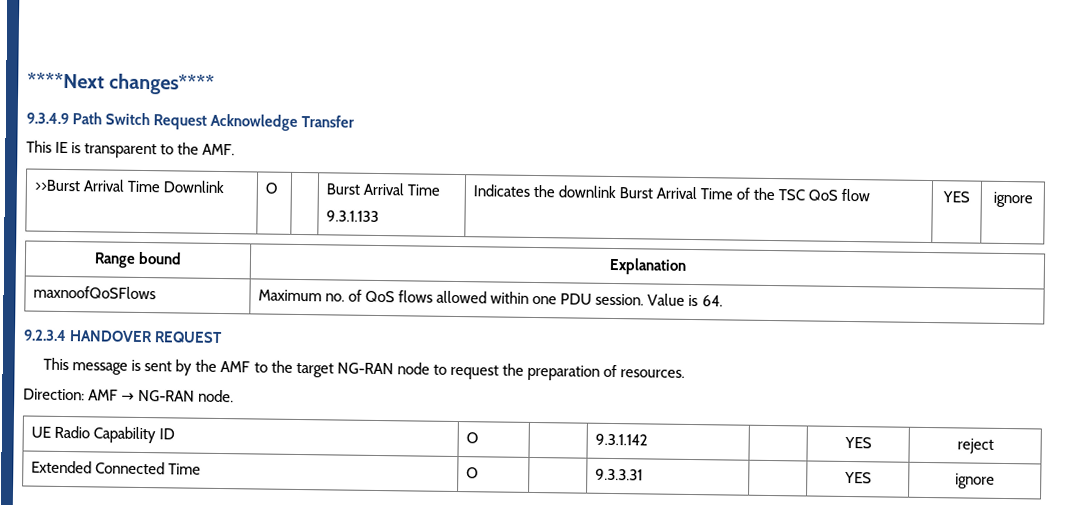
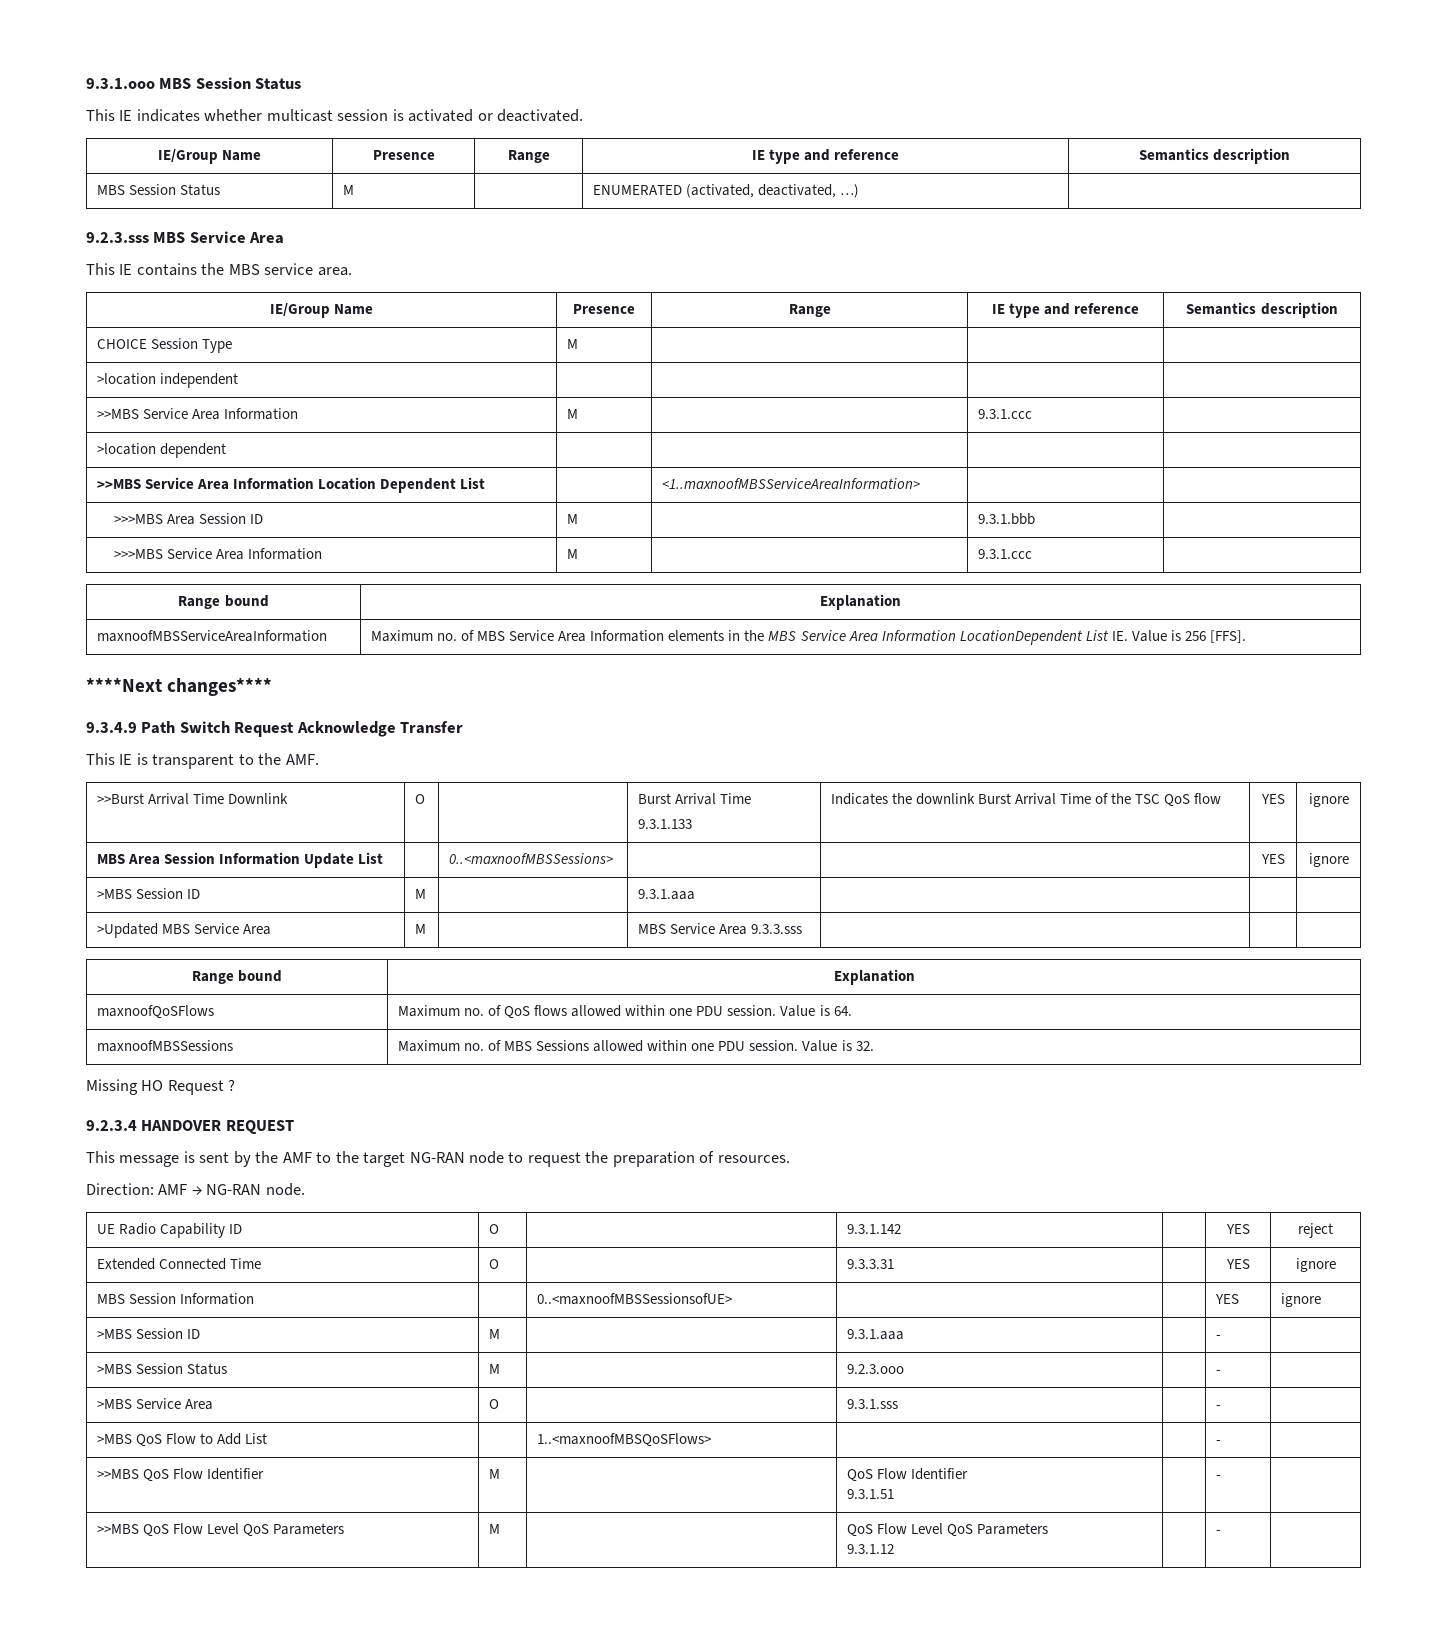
(27, 80) none -> [86,77,302,90] [86,109,584,122] [157,149,262,164] [372,150,435,160] [507,150,550,163] [751,149,900,164] [1138,148,1291,164] [96,184,221,196] [342,185,354,195] [592,184,860,198] [86,231,285,244] [86,263,352,276] [269,303,374,318] [573,304,635,314] [788,304,831,317] [991,303,1140,318] [1186,302,1338,318] [96,338,233,353] [566,339,578,349] [96,373,239,388] [96,408,299,420] [566,409,578,419] [977,409,1032,419] [96,443,227,458] [96,477,486,493] [661,478,920,489] [114,513,264,525] [566,514,578,524] [977,513,1035,525] [114,548,323,560] [566,549,578,559] [977,549,1032,559] [178,595,269,609] [820,594,902,610] [96,630,327,642] [370,630,1246,645] 9.3.1.ooo MBS Session Status // This IE indicates whether multicast session is activated or deactivated. // IE/Group Name | Presence | Range | IE type and reference | Semantics description // MBS Session Status | M | | ENUMERATED (activated, deactivated, …) | // 9.2.3.sss MBS Service Area // This IE contains the MBS service area. // IE/Group Name | Presence | Range | IE type and reference | Semantics description // CHOICE Session Type | M | | | // >location independent | | | | // >>MBS Service Area Information | M | | 9.3.1.ccc | // >location dependent | | | | // >>MBS Service Area Information Location Dependent List | | <1..maxnoofMBSServiceAreaInformation> | | // >>>MBS Area Session ID | M | | 9.3.1.bbb | // >>>MBS Service Area Information | M | | 9.3.1.ccc | // Range bound | Explanation // maxnoofMBSServiceAreaInformation | Maximum no. of MBS Service Area Information elements in the MBS Service Area Information LocationDependent List IE. Value is 256 [FFS]. //
(1033, 199) none -> [96,852,384,868] [448,853,613,864] [1260,854,1285,864] [1308,853,1349,867] [96,888,201,899] [414,889,426,899] [637,889,695,900] [96,923,272,938] [414,924,426,934] [637,923,803,935] // MBS Area Session Information Update List | | 0..<maxnoofMBSSessions> | | | YES | ignore // >MBS Session ID | M | | 9.3.1.aaa | | | // >Updated MBS Service Area | M | | MBS Service Area 9.3.3.sss | | |
(723, 301) none -> [96,1040,233,1052] [397,1040,874,1052] [86,1079,236,1095] // maxnoofMBSSessions | Maximum no. of MBS Sessions allowed within one PDU session. Value is 32. // Missing HO Request ?
(995, 481) none -> [96,1293,255,1305] [536,1293,732,1305] [1214,1294,1239,1304] [1280,1293,1321,1307] [96,1328,201,1339] [488,1329,500,1339] [846,1329,904,1340] [1215,1335,1221,1339] [96,1363,228,1375] [488,1364,500,1374] [846,1364,904,1374] [1215,1370,1221,1374] [96,1398,214,1410] [488,1399,499,1409] [846,1399,898,1409] [1215,1405,1221,1409] [96,1433,268,1447] [536,1433,711,1447] [1215,1440,1221,1444] [96,1468,265,1482] [488,1469,500,1479] [846,1468,969,1482] [846,1489,894,1499] [1215,1475,1221,1479] [96,1523,345,1537] [488,1524,500,1534] [846,1523,1049,1537] [846,1544,894,1554] [1215,1530,1221,1534] // MBS Session Information | | 0..<maxnoofMBSSessionsofUE> | | | YES | ignore // >MBS Session ID | M | | 9.3.1.aaa | | - | // >MBS Session Status | M | | 9.2.3.ooo | | - | // >MBS Service Area | O | | 9.3.1.sss | | - | // >MBS QoS Flow to Add List | | 1..<maxnoofMBSQoSFlows> | | | - | // >>MBS QoS Flow Identifier | M | | QoS Flow Identifier // 9.3.1.51 | | - | // >>MBS QoS Flow Level QoS Parameters | M | | QoS Flow Level QoS Parameters // 9.3.1.12 | | - |

